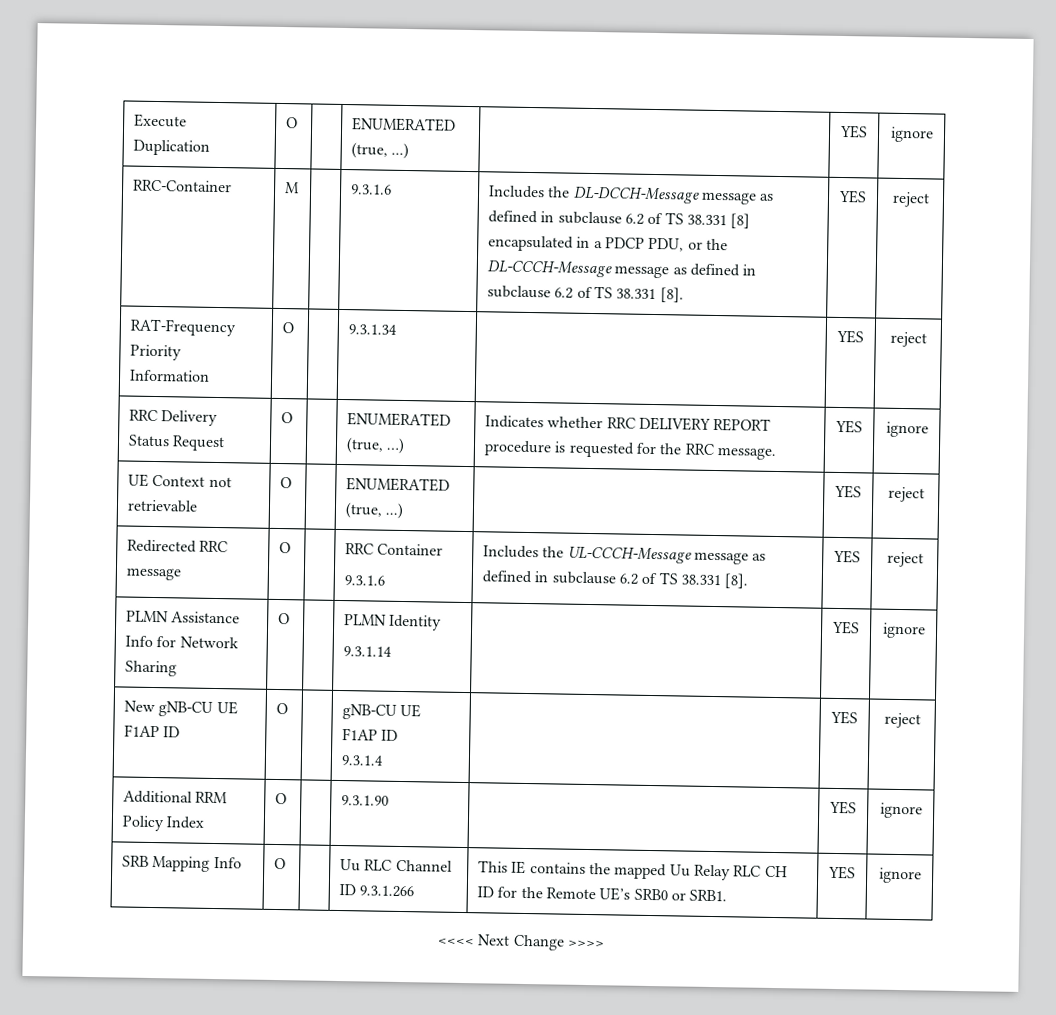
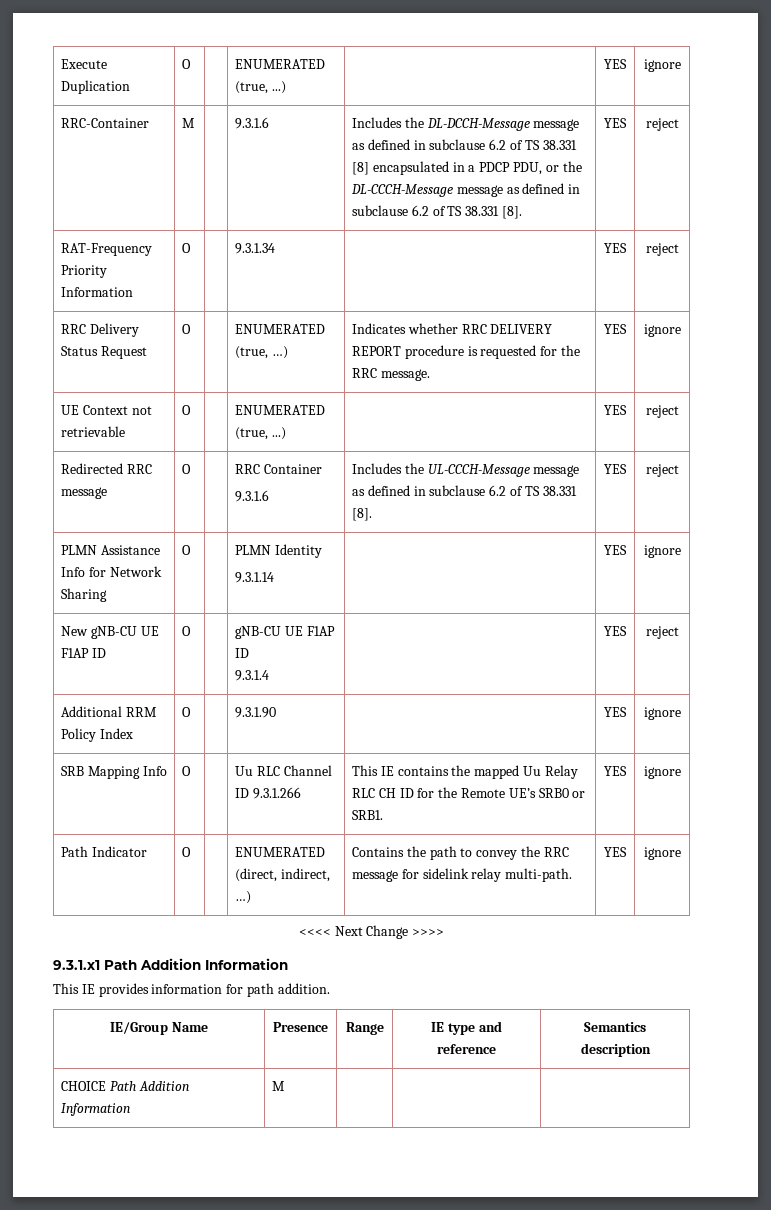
[437,934,605,951] // <<<< Next Change >>>> -> [61,846,147,857] [182,847,192,857] [235,847,326,857] [235,868,330,882] [235,891,252,904] [352,846,569,860] [352,868,573,882] [604,847,627,857] [643,847,681,860] [298,925,445,939] [53,958,288,970] [53,983,330,997] [110,1022,208,1035] [273,1022,328,1032] [345,1022,384,1035] [431,1021,502,1035] [437,1044,496,1054] [584,1022,646,1032] [580,1043,651,1057] [61,1081,189,1091] [61,1103,131,1116] [272,1081,286,1091] // Path Indicator | O | | ENUMERATED (direct, indirect, …) | Contains the path to convey the RRC message for sidelink relay multi-path. | YES | ignore // <<<< Next Change >>>> // 9.3.1.x1 Path Addition Information // This IE provides information for path addition. // IE/Group Name | Presence | Range | IE type and reference | Semantics description // CHOICE Path Addition Information | M | | |

